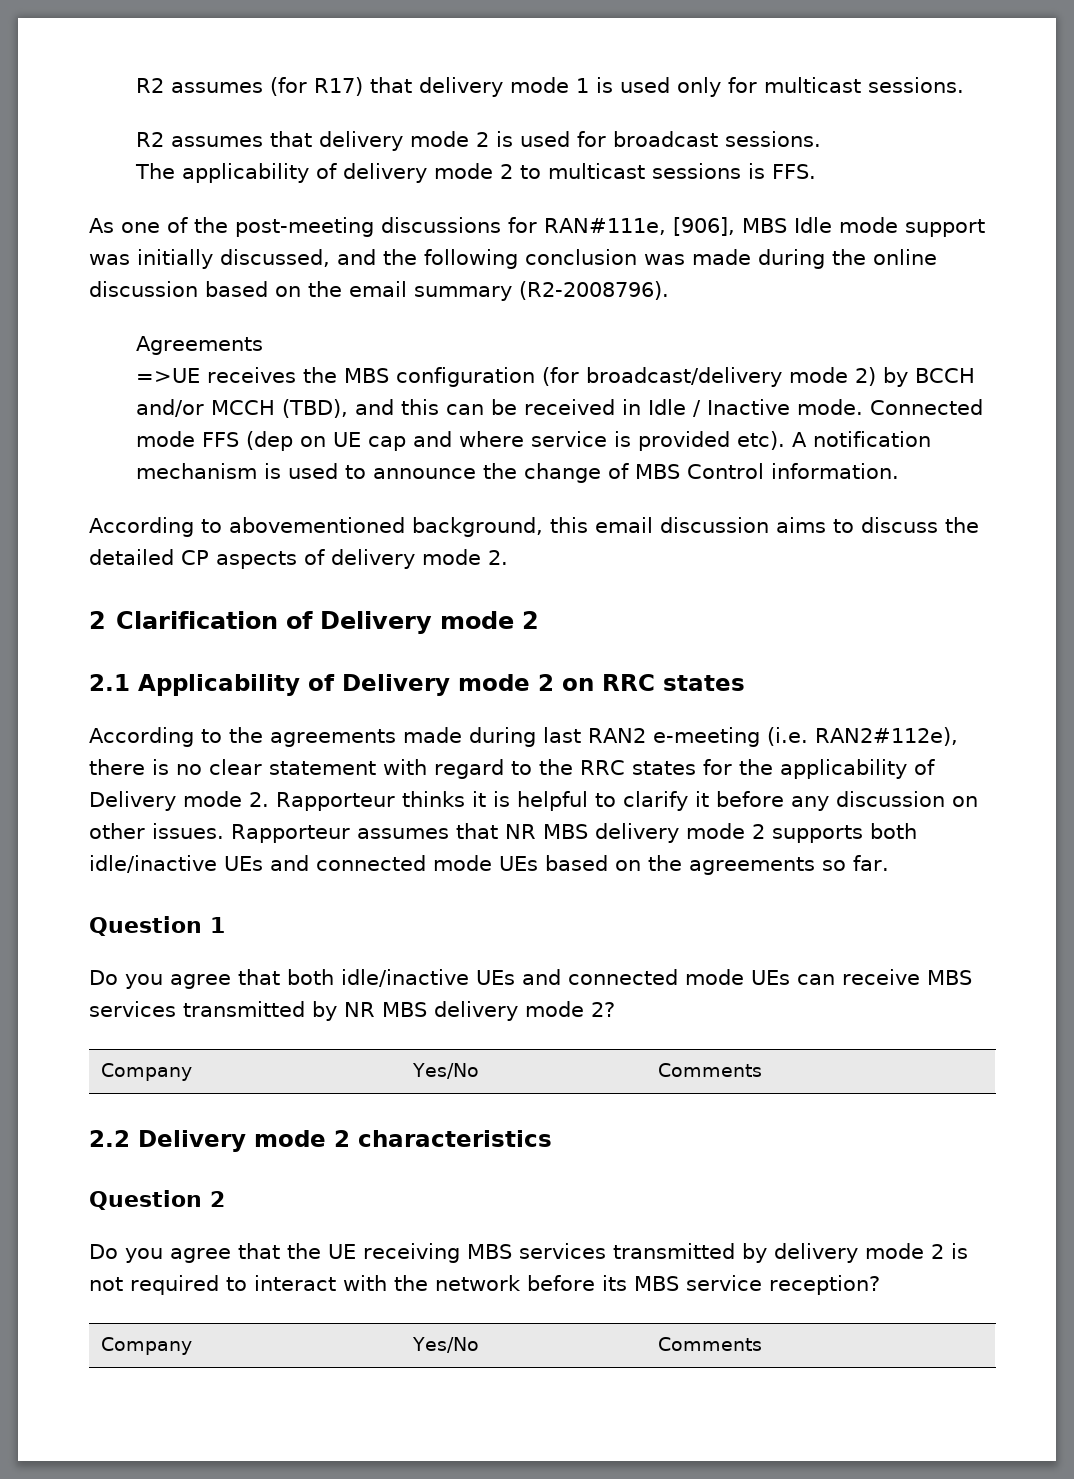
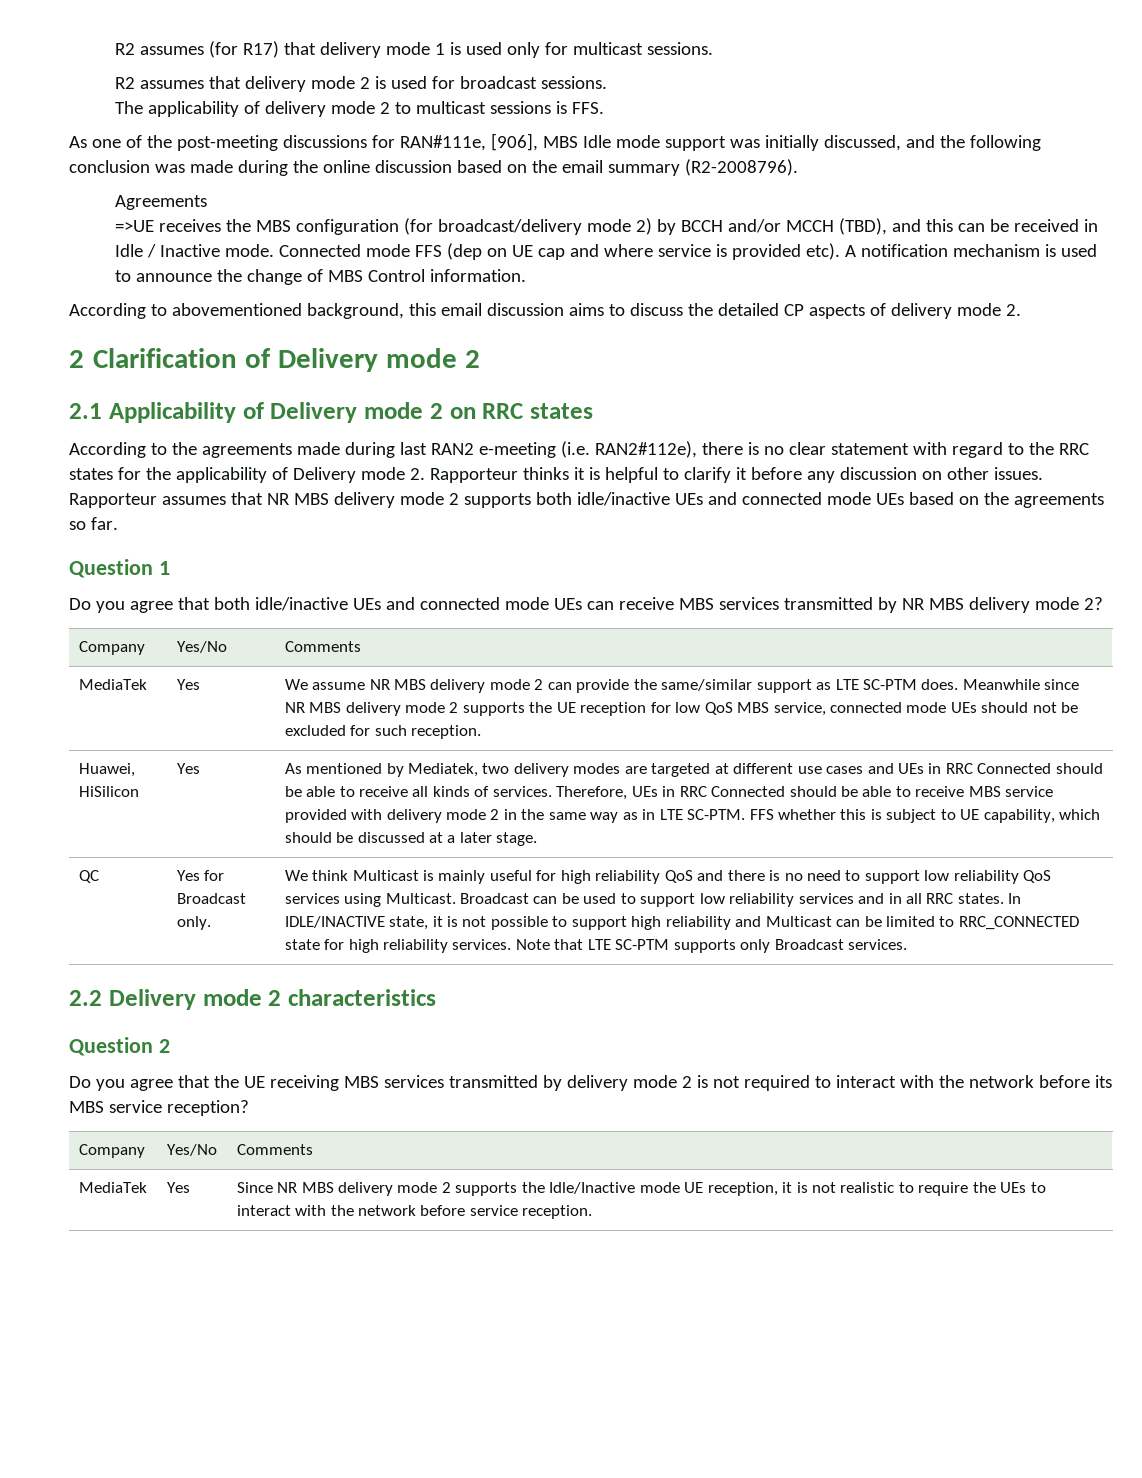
(762, 1070) none -> [78,679,147,690] [176,679,200,690] [284,679,1080,693] [284,702,1079,716] [284,725,481,739] [78,763,135,777] [78,786,139,797] [176,763,200,774] [284,763,1103,777] [284,786,1054,800] [284,809,1101,823] [284,832,538,846] [78,870,99,883] [176,870,225,881] [176,893,246,904] [176,916,211,930] [284,870,1052,884] [284,893,1022,907] [284,916,1079,930] [284,939,908,953] // MediaTek | Yes | We assume NR MBS delivery mode 2 can provide the same/similar support as LTE SC-PTM does. Meanwhile since NR MBS delivery mode 2 supports the UE reception for low QoS MBS service, connected mode UEs should not be excluded for such reception. // Huawei, HiSilicon | Yes | As mentioned by Mediatek, two delivery modes are targeted at different use cases and UEs in RRC Connected should be able to receive all kinds of services. Therefore, UEs in RRC Connected should be able to receive MBS service provided with delivery mode 2 in the same way as in LTE SC-PTM. FFS whether this is subject to UE capability, which should be discussed at a later stage. // QC | Yes for Broadcast only. | We think Multicast is mainly useful for high reliability QoS and there is no need to support low reliability QoS services using Multicast. Broadcast can be used to support low reliability services and in all RRC states. In IDLE/INACTIVE state, it is not possible to support high reliability and Multicast can be limited to RRC_CONNECTED state for high reliability services. Note that LTE SC-PTM supports only Broadcast services.
(762, 1344) none -> [78,1182,147,1193] [166,1182,190,1193] [236,1182,1046,1196] [236,1205,593,1219] // MediaTek | Yes | Since NR MBS delivery mode 2 supports the Idle/Inactive mode UE reception, it is not realistic to require the UEs to interact with the network before service reception.

